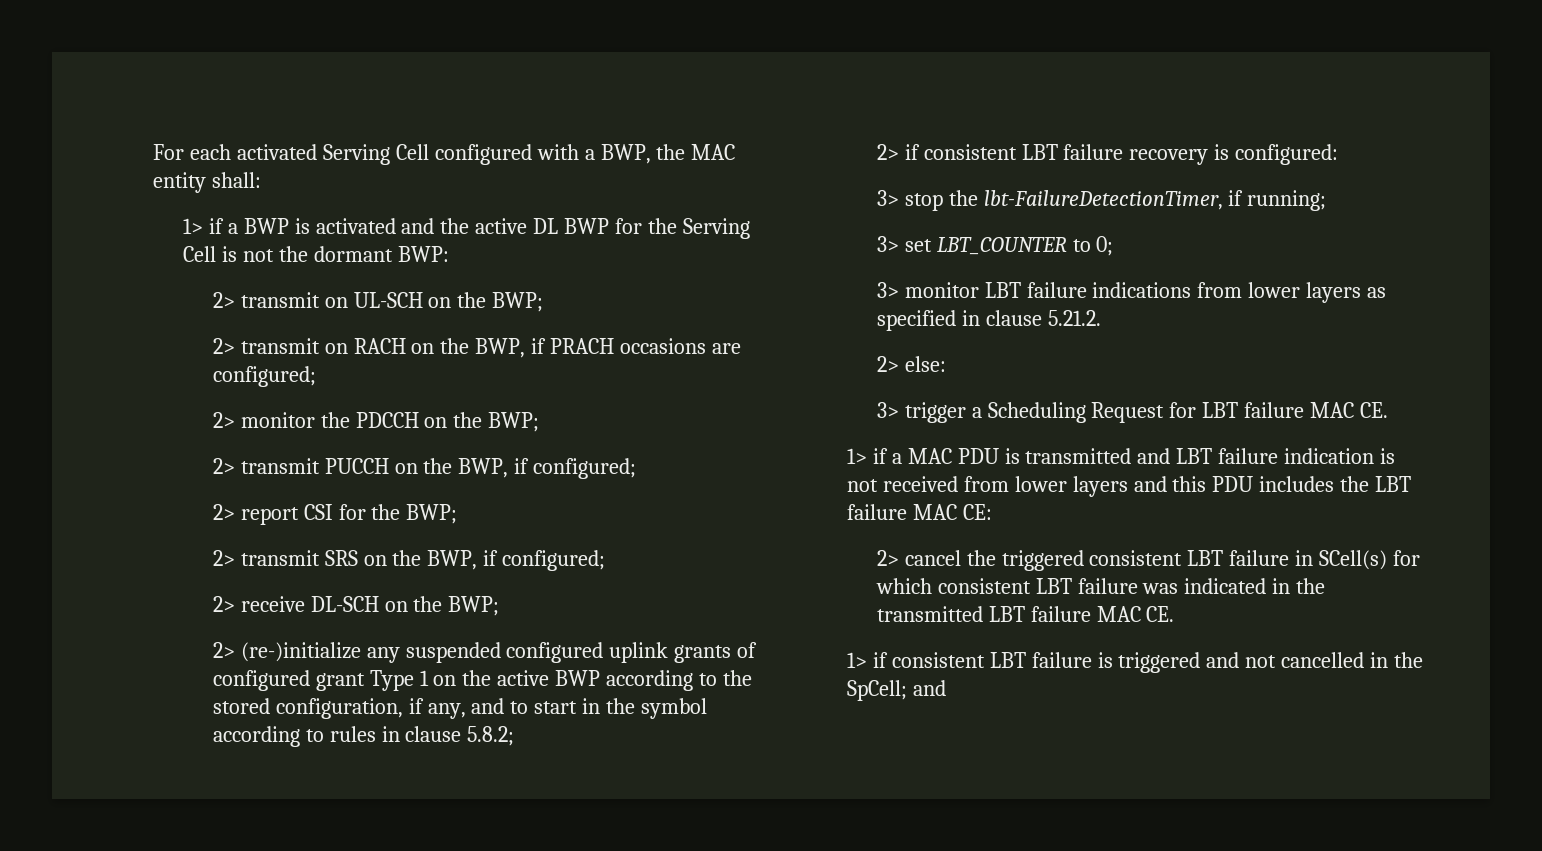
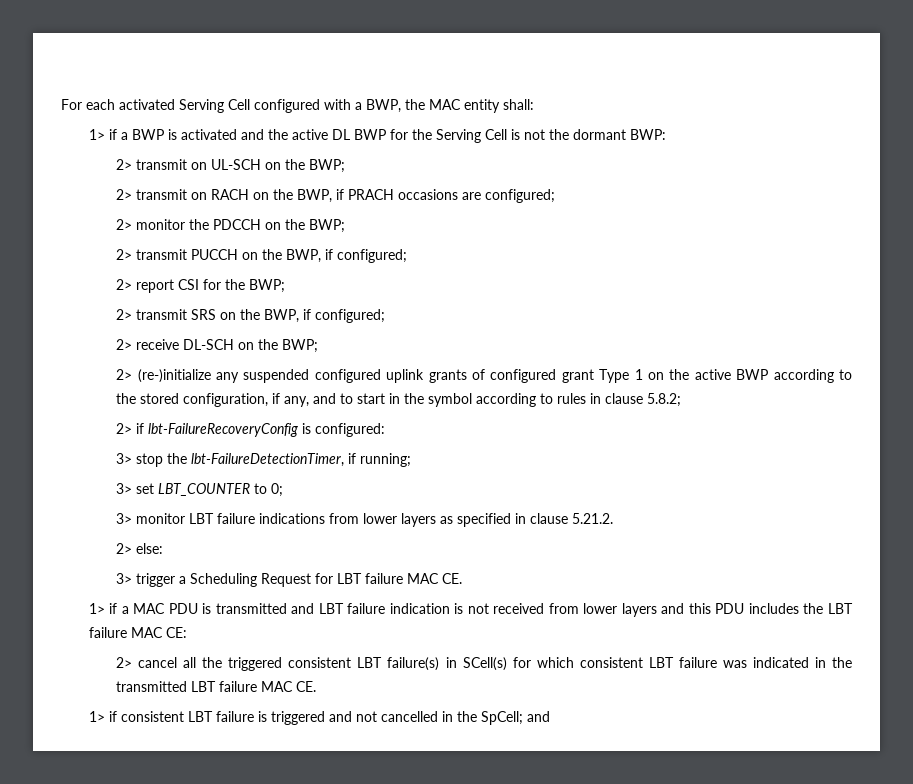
[923,144,1209,165] consistent LBT failure recovery -> [148,423,299,437] lbt-FailureRecoveryConfig
(961, 558) none -> [183,657,197,668] all
[1229,550,1290,566] failure -> [387,657,440,671] failure(s)

